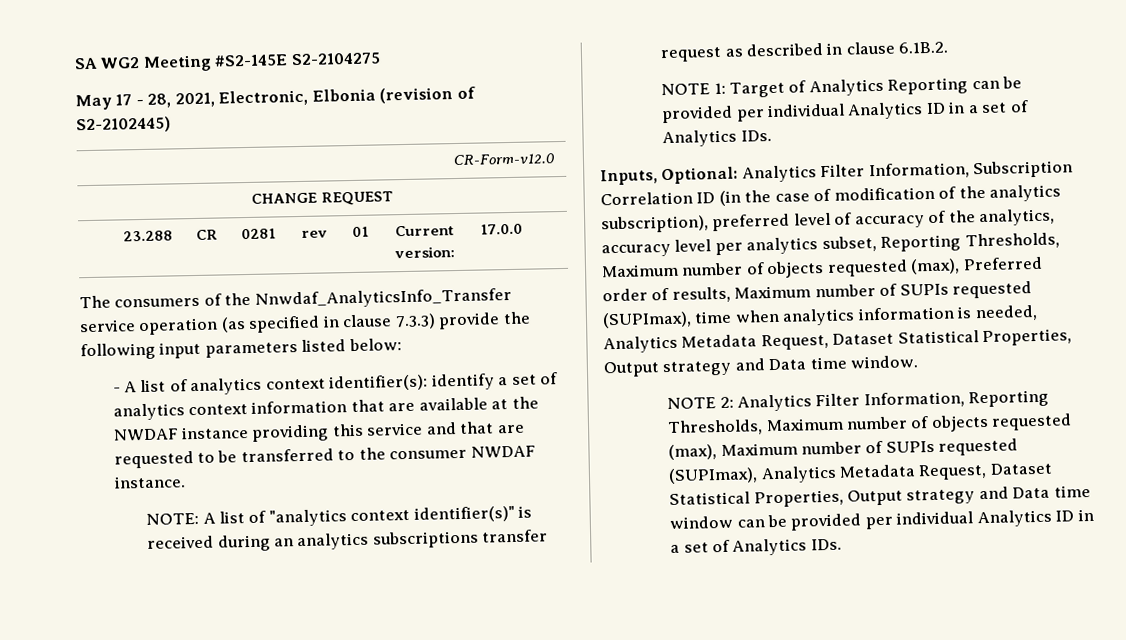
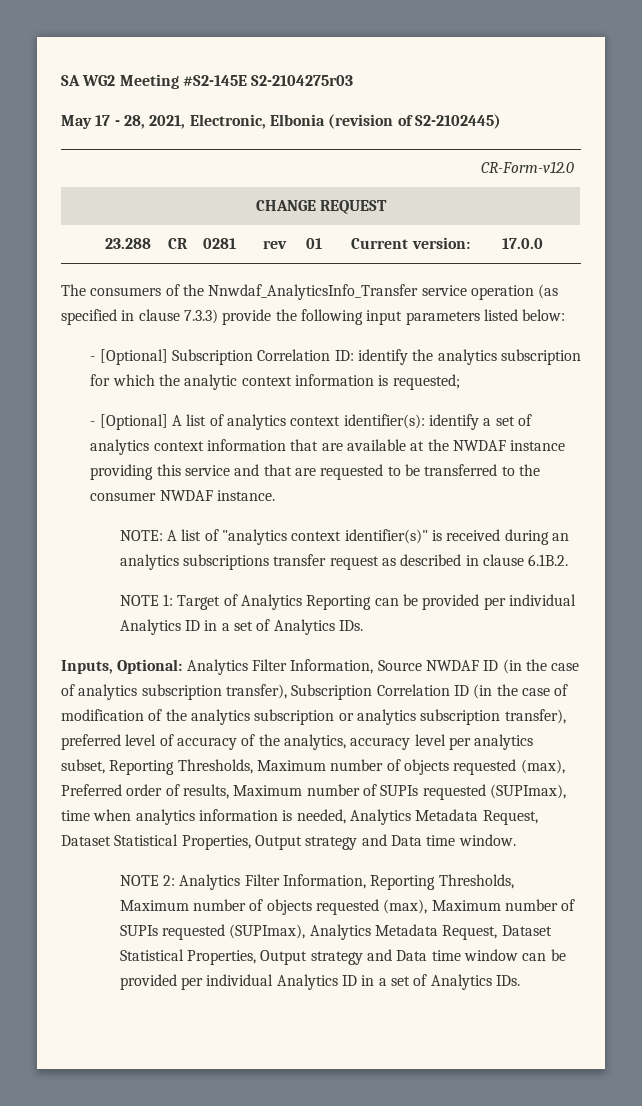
[290,52,381,66] S2-2104275 -> [251,75,354,86] S2-2104275r03
(121, 390) none -> [99,349,581,365] [90,374,460,390] [90,414,168,430] [Optional] Subscription Correlation ID: identify the analytics subscription for which the analytic context information is requested; // - [Optional]
(970, 171) none -> [377,659,580,674] [61,684,287,700] Source NWDAF ID (in the case of analytics subscription transfer),
[601,215,709,234] subscription), -> [254,709,566,725] subscription or analytics subscription transfer),

